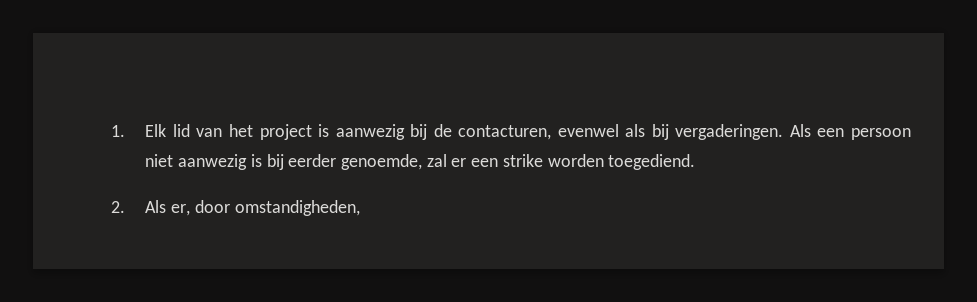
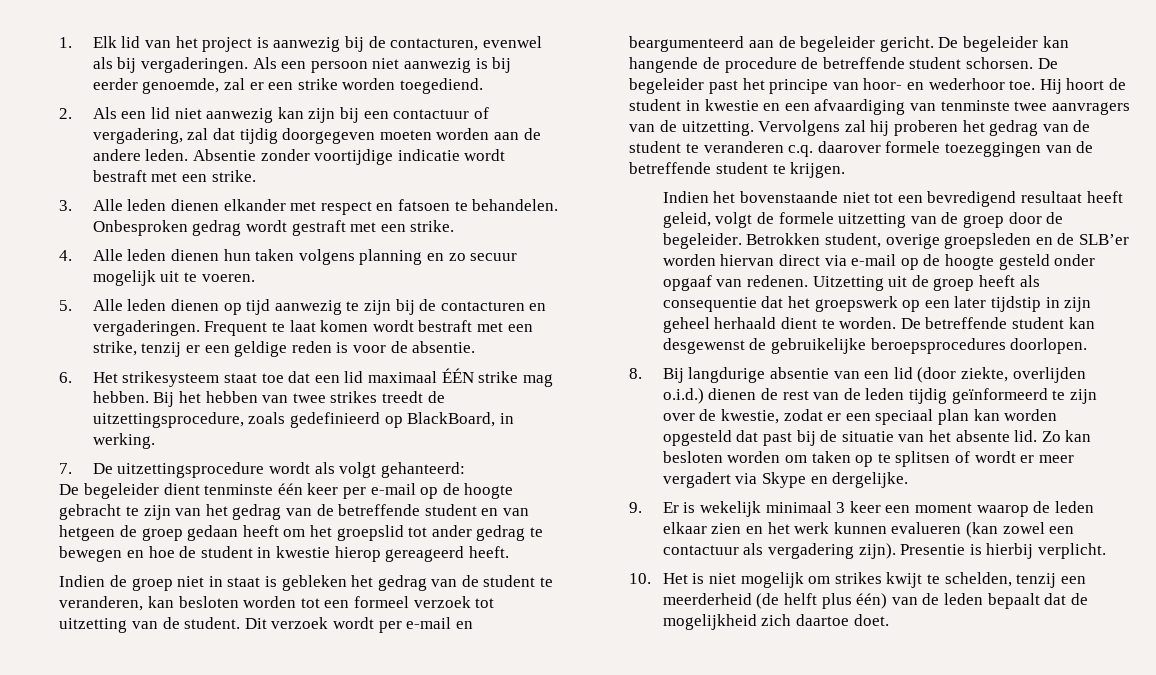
[171,200,360,216] er, door omstandigheden, -> [121,107,489,123] [92,128,541,144] [92,149,506,165] [92,170,256,182] [59,199,559,215] [92,220,455,236] [59,249,518,265] [92,270,255,286] [59,299,547,315] [92,320,533,336] [92,341,476,357] [59,368,553,387] [92,391,445,407] [92,412,514,428] [92,433,155,449] [59,462,465,478] [59,483,514,499] [59,504,529,520] [59,525,543,541] [59,546,509,562] [59,575,554,591] [59,596,495,611] [59,617,473,633] [629,36,1069,52] [629,57,1058,73] [629,78,1126,94] [629,99,1130,115] [629,120,1091,136] [629,141,1094,157] [629,162,846,178] [662,191,1123,207] [662,212,1064,228] [662,233,1129,249] [662,254,1096,270] [662,275,1040,291] [662,296,1092,312] [662,317,1095,333] [662,338,1088,354] [629,367,1086,383] [662,388,1097,404] [662,409,1058,425] [662,430,1092,446] [662,451,1074,467] [662,472,909,488] [629,501,1094,517] [662,522,1075,538] [662,543,1106,559] [629,572,1086,588] [662,593,1088,609] [662,614,889,630] een lid niet aanwezig kan zijn bij een contactuur of vergadering, zal dat tijdig doorgegeven moeten worden aan de andere leden. Absentie zonder voortijdige indicatie wordt bestraft met een strike. // 3. Alle leden dienen elkander met respect en fatsoen te behandelen. Onbesproken gedrag wordt gestraft met een strike. // 4. Alle leden dienen hun taken volgens planning en zo secuur mogelijk uit te voeren. // 5. Alle leden dienen op tijd aanwezig te zijn bij de contacturen en vergaderingen. Frequent te laat komen wordt bestraft met een strike, tenzij er een geldige reden is voor de absentie. // 6. Het strikesysteem staat toe dat een lid maximaal ÉÉN strike mag hebben. Bij het hebben van twee strikes treedt de uitzettingsprocedure, zoals gedefinieerd op BlackBoard, in werking. // 7. De uitzettingsprocedure wordt als volgt gehanteerd: // De begeleider dient tenminste één keer per e-mail op de hoogte gebracht te zijn van het gedrag van de betreffende student en van hetgeen de groep gedaan heeft om het groepslid tot ander gedrag te bewegen en hoe de student in kwestie hierop gereageerd heeft. // Indien de groep niet in staat is gebleken het gedrag van de student te veranderen, kan besloten worden tot een formeel verzoek tot uitzetting van de student. Dit verzoek wordt per e-mail en beargumenteerd aan de begeleider gericht. De begeleider kan hangende de procedure de betreffende student schorsen. De begeleider past het principe van hoor- en wederhoor toe. Hij hoort de student in kwestie en een afvaardiging van tenminste twee aanvragers van de uitzetting. Vervolgens zal hij proberen het gedrag van de student te veranderen c.q. daarover formele toezeggingen van de betreffende student te krijgen. // Indien het bovenstaande niet tot een bevredigend resultaat heeft geleid, volgt de formele uitzetting van de groep door de begeleider. Betrokken student, overige groepsleden en de SLB’er worden hiervan direct via e-mail op de hoogte gesteld onder opgaaf van redenen. Uitzetting uit de groep heeft als consequentie dat het groepswerk op een later tijdstip in zijn geheel herhaald dient te worden. De betreffende student kan desgewenst de gebruikelijke beroepsprocedures doorlopen. // 8. Bij langdurige absentie van een lid (door ziekte, overlijden o.i.d.) dienen de rest van de leden tijdig geïnformeerd te zijn over de kwestie, zodat er een speciaal plan kan worden opgesteld dat past bij de situatie van het absente lid. Zo kan besloten worden om taken op te splitsen of wordt er meer vergadert via Skype en dergelijke. // 9. Er is wekelijk minimaal 3 keer een moment waarop de leden elkaar zien en het werk kunnen evalueren (kan zowel een contactuur als vergadering zijn). Presentie is hierbij verplicht. // 10. Het is niet mogelijk om strikes kwijt te schelden, tenzij een meerderheid (de helft plus één) van de leden bepaalt dat de mogelijkheid zich daartoe doet.

